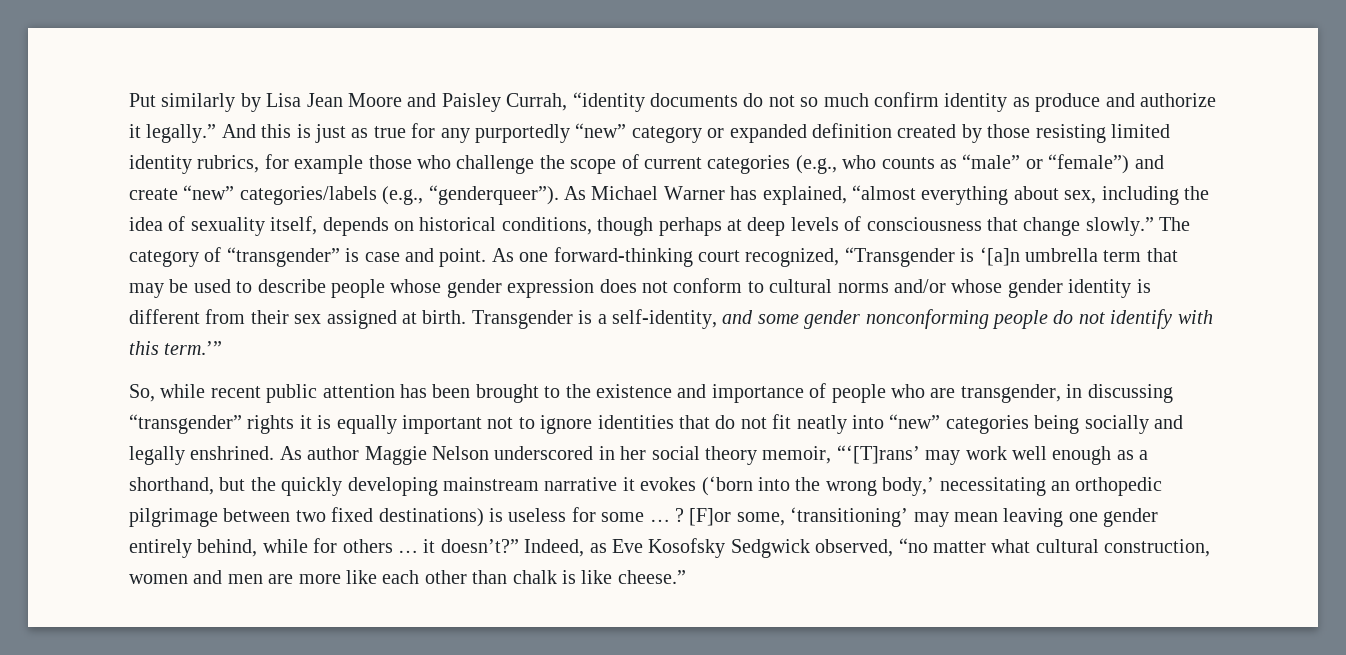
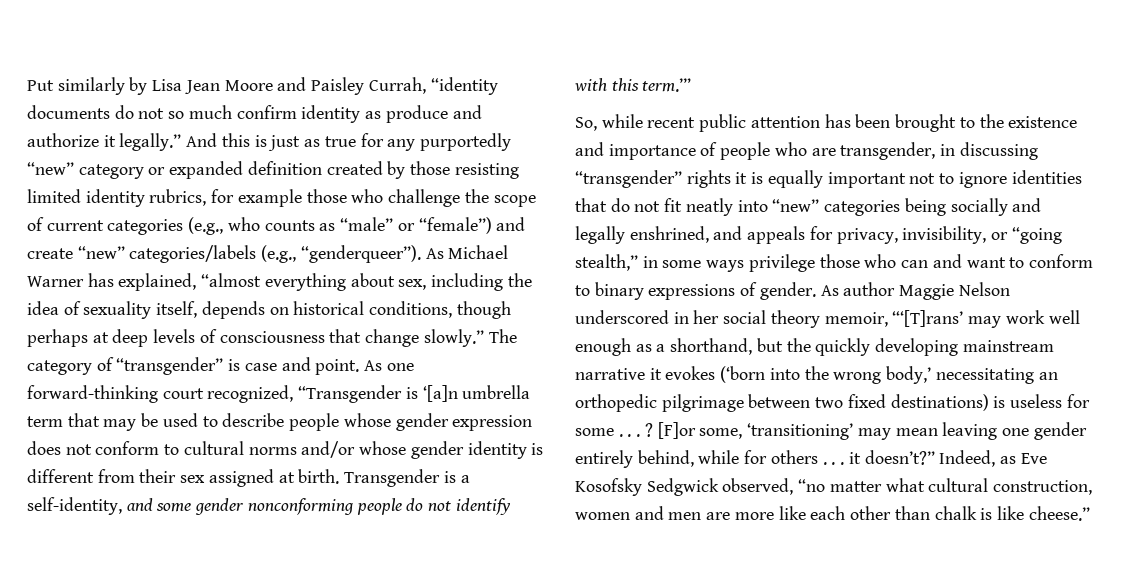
[190,446,275,460] enshrined. -> [629,226,1062,244] [575,254,1093,272] [575,282,816,300] enshrined, and appeals for privacy, invisibility, or “going stealth,” in some ways privilege those who can and want to conform to binary expressions of gender.
[649,519,670,522] … -> [618,434,641,437] . . .
[398,550,418,553] … -> [822,462,845,465] . . .

